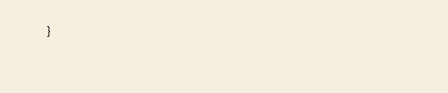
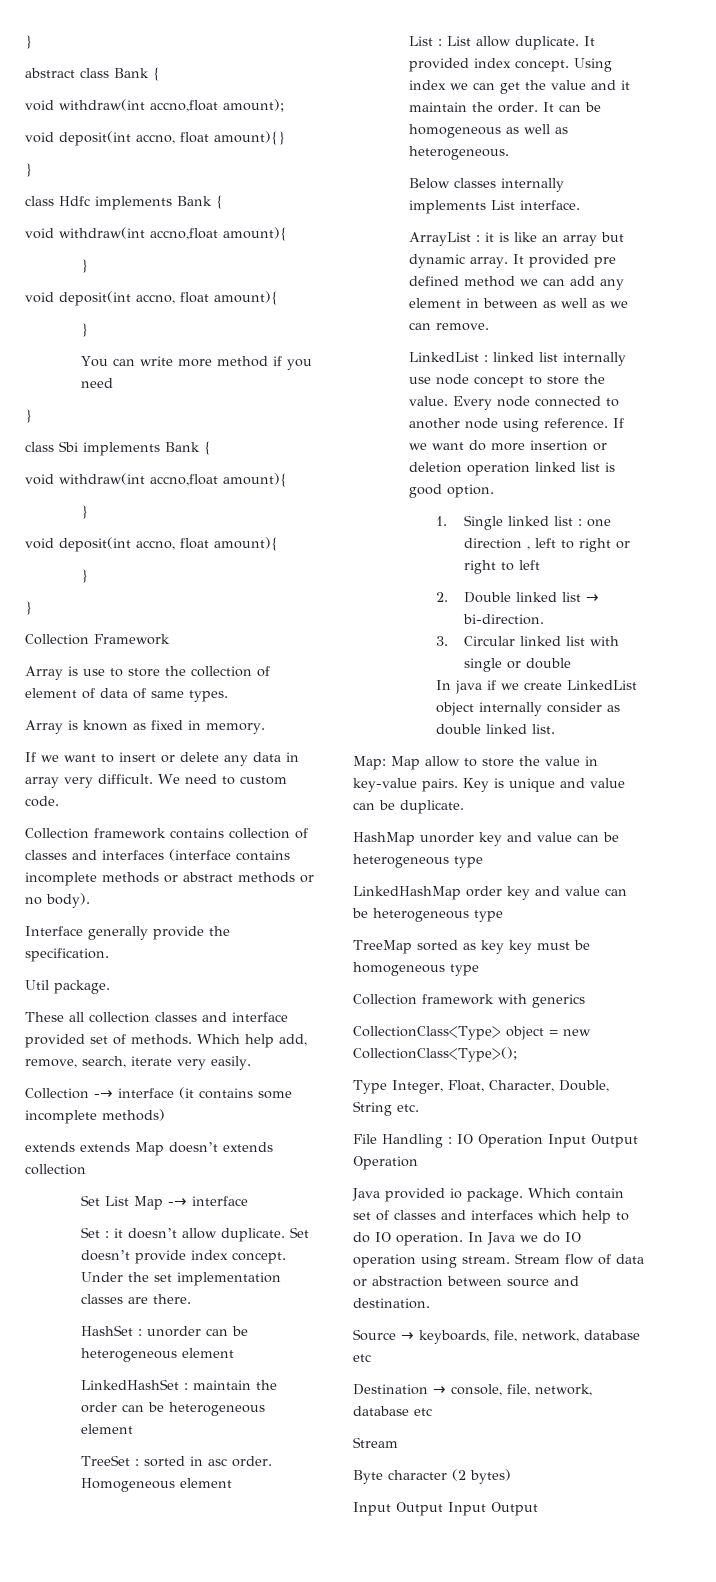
[47,26,50,37] } -> [25,35,32,49] [25,67,160,81] [25,99,284,112] [25,131,285,146] [25,163,32,177] [25,195,223,210] [25,227,287,241] [80,259,88,273] [25,291,278,306] [80,323,88,337] [80,356,312,370] [80,378,113,388] [25,409,32,423] [25,441,211,456] [25,473,287,487] [80,505,88,519] [25,537,278,552] [80,569,88,583] [25,601,32,615] [25,634,170,645] [25,666,270,680] [25,688,228,702] [25,720,265,734] [25,752,299,766] [25,774,287,788] [25,796,59,807] [25,828,308,839] [25,849,290,861] [25,872,314,886] [25,893,90,908] [25,926,230,940] [25,948,109,962] [25,980,110,994] [25,1012,288,1023] [25,1034,307,1048] [25,1056,251,1070] [25,1087,292,1099] [25,1109,165,1124] [25,1142,273,1156] [25,1164,86,1175] [80,1195,248,1210] [80,1227,309,1242] [80,1250,286,1264] [80,1272,281,1286] [80,1294,191,1304] [80,1325,248,1337] [80,1348,234,1362] [80,1379,277,1390] [80,1402,265,1416] [80,1424,133,1434] [80,1455,272,1467] [80,1478,232,1492] [408,36,595,50] [408,58,612,72] [408,80,630,94] [408,102,601,113] [408,124,568,138] [408,146,509,160] [408,178,564,192] [408,200,580,214] [408,232,624,246] [408,254,616,268] [408,276,624,290] [408,298,628,308] [408,322,489,331] [408,352,626,366] [408,374,605,388] [408,396,619,410] [408,418,624,432] [408,440,607,451] [408,462,615,476] [408,484,494,498] [436,515,612,530] [464,538,631,552] [464,560,541,574] [436,592,600,603] [463,614,545,625] [436,636,620,646] [464,658,572,672] [436,680,638,694] [436,702,621,716] [436,724,556,735] [353,756,598,770] [353,778,625,792] [353,800,464,814] [353,832,619,846] [353,854,483,868] [353,886,627,900] [352,908,503,922] [353,940,590,954] [353,962,479,976] [353,994,585,1008] [353,1026,591,1040] [353,1047,517,1062] [353,1080,609,1094] [353,1101,419,1116] [353,1134,638,1148] [353,1156,418,1170] [352,1188,624,1202] [353,1210,629,1224] [353,1232,581,1246] [353,1253,644,1268] [353,1276,579,1287] [353,1298,430,1309] [353,1329,640,1344] [353,1354,371,1362] [353,1384,592,1396] [353,1406,432,1416] [353,1437,398,1448] [353,1469,511,1484] [353,1502,538,1516] } // abstract class Bank { // void withdraw(int accno,float amount); // void deposit(int accno, float amount){} // } // class Hdfc implements Bank { // void withdraw(int accno,float amount){ // } // void deposit(int accno, float amount){ // } // You can write more method if you need // } // class Sbi implements Bank { // void withdraw(int accno,float amount){ // } // void deposit(int accno, float amount){ // } // } // Collection Framework // Array is use to store the collection of element of data of same types. // Array is known as fixed in memory. // If we want to insert or delete any data in array very difficult. We need to custom code. // Collection framework contains collection of classes and interfaces (interface contains incomplete methods or abstract methods or no body). // Interface generally provide the specification. // Util package. // These all collection classes and interface provided set of methods. Which help add, remove, search, iterate very easily. // Collection -→ interface (it contains some incomplete methods) // extends extends Map doesn’t extends collection // Set List Map -→ interface // Set : it doesn’t allow duplicate. Set doesn’t provide index concept. Under the set implementation classes are there. // HashSet : unorder can be heterogeneous element // LinkedHashSet : maintain the order can be heterogeneous element // TreeSet : sorted in asc order. Homogeneous element // List : List allow duplicate. It provided index concept. Using index we can get the value and it maintain the order. It can be homogeneous as well as heterogeneous. // Below classes internally implements List interface. // ArrayList : it is like an array but dynamic array. It provided pre defined method we can add any element in between as well as we can remove. // LinkedList : linked list internally use node concept to store the value. Every node connected to another node using reference. If we want do more insertion or deletion operation linked list is good option. // 1. Single linked list : one direction , left to right or right to left // 2. Double linked list → bi-direction. // 3. Circular linked list with single or double // In java if we create LinkedList object internally consider as double linked list. // Map: Map allow to store the value in key-value pairs. Key is unique and value can be duplicate. // HashMap unorder key and value can be heterogeneous type // LinkedHashMap order key and value can be heterogeneous type // TreeMap sorted as key key must be homogeneous type // Collection framework with generics // CollectionClass<Type> object = new CollectionClass<Type>(); // Type Integer, Float, Character, Double, String etc. // File Handling : IO Operation Input Output Operation // Java provided io package. Which contain set of classes and interfaces which help to do IO operation. In Java we do IO operation using stream. Stream flow of data or abstraction between source and destination. // Source → keyboards, file, network, database etc // Destination → console, file, network, database etc // Stream // Byte character (2 bytes) // Input Output Input Output

